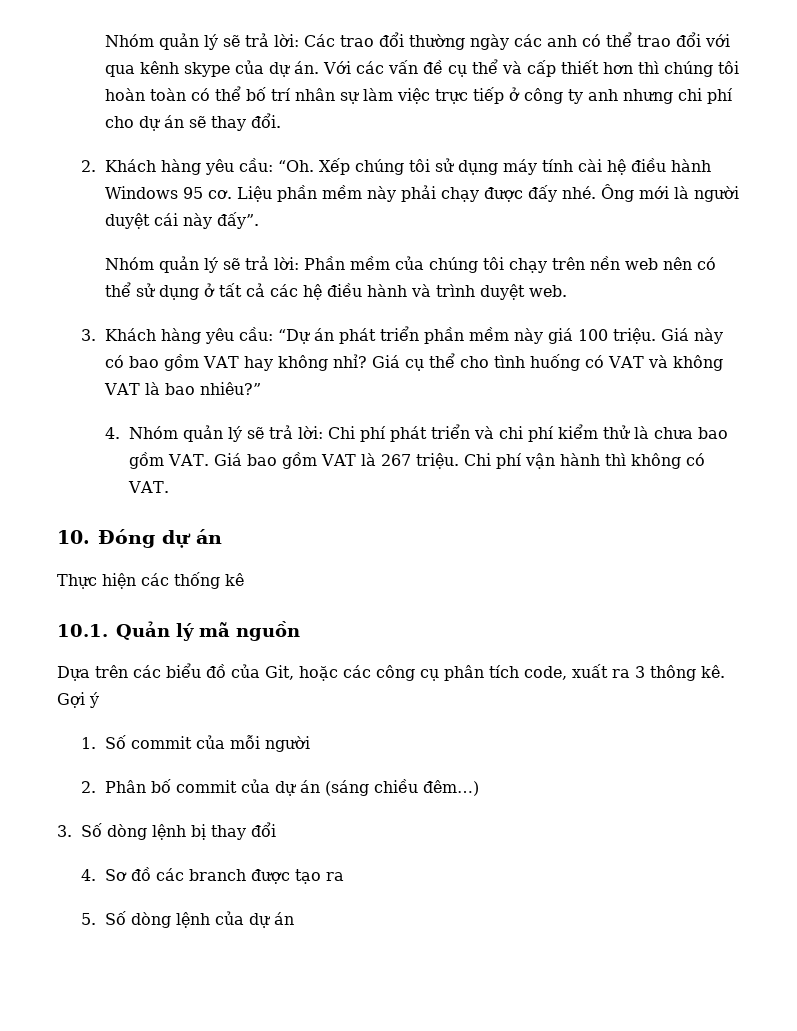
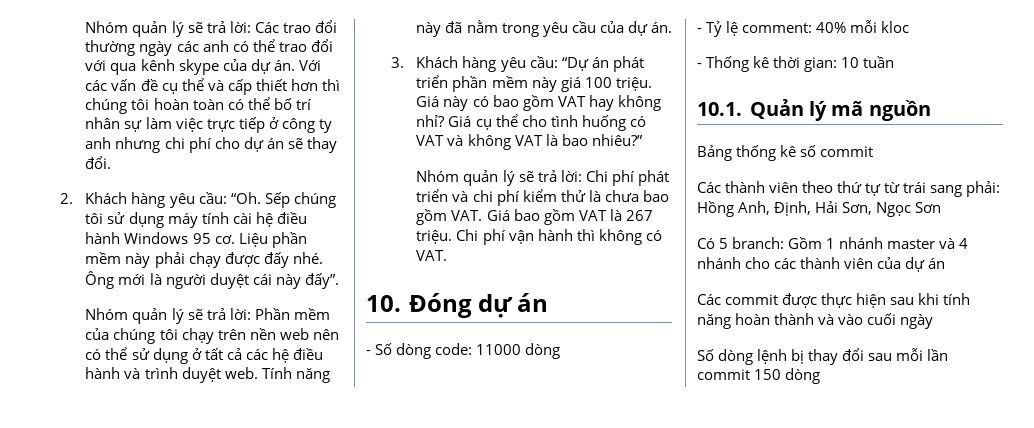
[318,158,350,175] Xếp -> [264,192,290,208] Sếp
(567, 291) none -> [261,367,330,383] [416,20,672,37] Tính năng này đã nằm trong yêu cầu của dự án.
[104,427,120,439] 4. -> (643, 140) none
[57,572,244,589] Thực hiện các thống kê -> [366,343,561,359] [697,20,910,37] [697,56,895,72] - Số dòng code: 11000 dòng // - Tỷ lệ comment: 40% mỗi kloc // - Thống kê thời gian: 10 tuần
[57,663,725,681] [57,692,99,708] [80,735,310,752] [80,779,479,796] [57,825,72,837] Dựa trên các biểu đồ của Git, hoặc các công cụ phân tích code, xuất ra 3 thông kê. Gợi ý // 1. Số commit của mỗi người // 2. Phân bố commit của dự án (sáng chiều đêm…) // 3. -> [697,145,874,161] [697,181,1001,197] [697,201,942,217] [697,237,969,249] [697,257,946,272] [697,293,971,308] [697,313,934,329] Bảng thống kê số commit // Các thành viên theo thứ tự từ trái sang phải: Hồng Anh, Định, Hải Sơn, Ngọc Sơn // Có 5 branch: Gồm 1 nhánh master và 4 nhánh cho các thành viên của dự án // Các commit được thực hiện sau khi tính năng hoàn thành và vào cuối ngày //
[80,867,344,884] [80,911,294,928] // 4. Sơ đồ các branch được tạo ra // 5. Số dòng lệnh của dự án -> [868,348,949,361] [697,368,821,384] sau mỗi lần commit 150 dòng

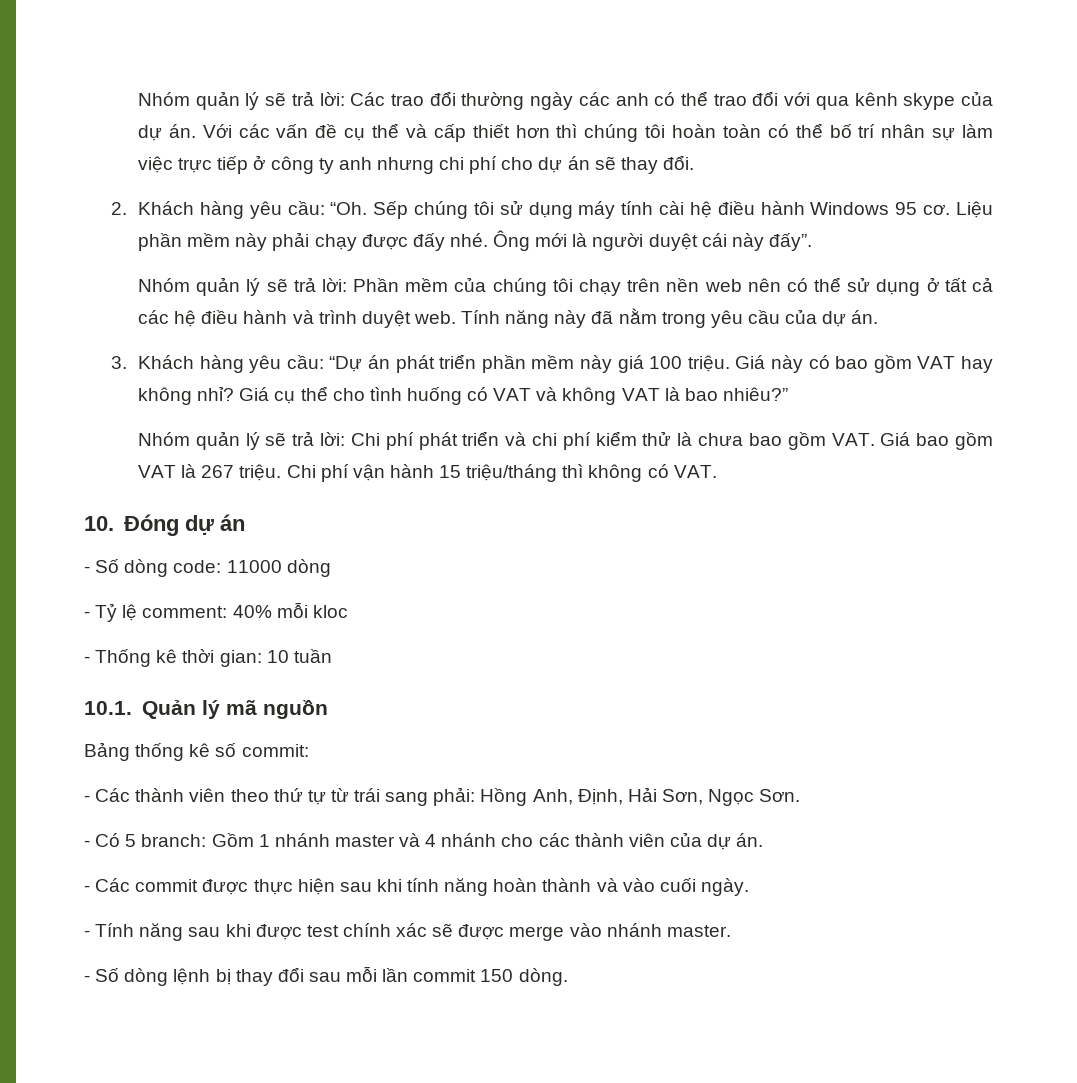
(573, 235) none -> [439,464,558,482] 15 triệu/tháng
[820,146,874,157] commit // -> [241,744,309,757] [84,795,90,802] commit: // -
[915,202,942,213] Sơn // -> [759,789,801,802] [84,840,90,847] Sơn. // -
[928,258,946,269] án // -> [736,833,764,847] [84,885,90,892] án. // -
[900,314,934,329] ngày // -> [700,878,749,896] [84,923,731,941] [84,975,90,982] ngày. // - Tính năng sau khi được test chính xác sẽ được merge vào nhánh master. // -
[785,368,821,384] dòng -> [518,968,568,986] dòng.

